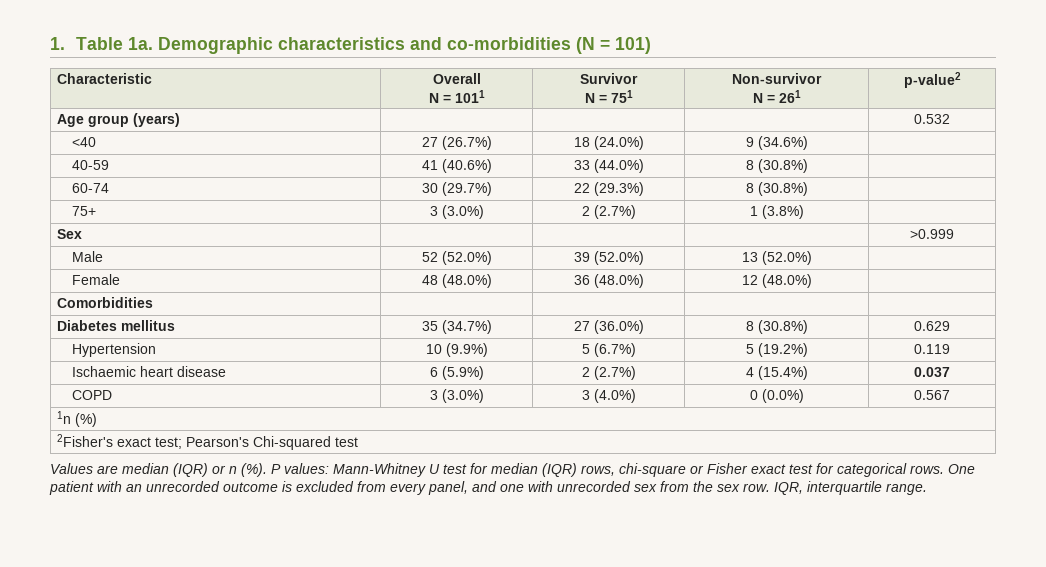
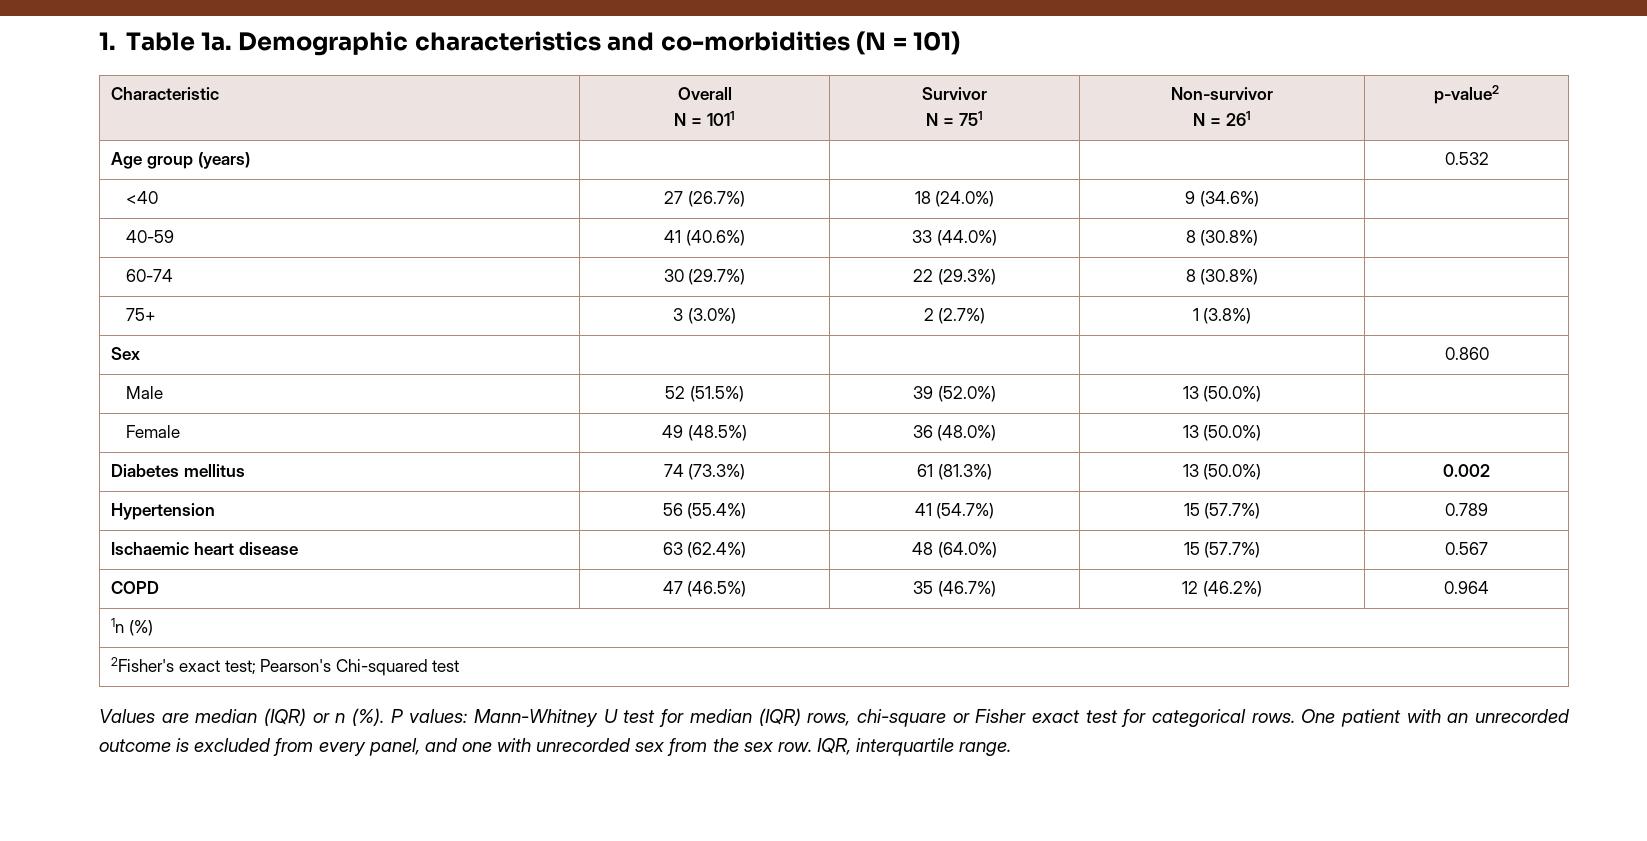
[910,229,954,239] >0.999 -> [1444,347,1489,360] 0.860
[441,251,492,265] (52.0%) -> [689,386,744,402] (51.5%)
[761,251,812,265] (52.0%) -> [1203,386,1262,402] (50.0%)
[421,274,492,288] 48 (48.0%) -> [662,425,747,441] 49 (48.5%)
[741,274,812,288] [56,297,153,308] 12 (48.0%) | // Comorbidities | | | -> [1182,425,1262,441] 13 (50.0%)
[421,320,492,334] [573,320,644,334] [745,320,808,334] [914,321,950,331] [72,343,157,357] [425,343,488,357] [581,343,636,357] [745,343,808,357] [914,344,950,354] [72,366,227,377] [429,366,484,380] [581,366,636,380] [745,366,808,380] [914,367,950,377] [72,390,113,400] [429,389,484,403] [581,389,636,403] [749,389,804,403] [914,390,950,400] 35 (34.7%) | 27 (36.0%) | 8 (30.8%) | 0.629 // Hypertension | 10 (9.9%) | 5 (6.7%) | 5 (19.2%) | 0.119 // Ischaemic heart disease | 6 (5.9%) | 2 (2.7%) | 4 (15.4%) | 0.037 // COPD | 3 (3.0%) | 3 (4.0%) | 0 (0.0%) | 0.567 -> [663,464,746,480] [917,464,992,480] [1182,464,1262,480] [1443,464,1490,477] [111,503,216,520] [662,503,747,519] [914,503,995,519] [1183,503,1261,519] [1445,503,1488,516] [111,542,298,555] [662,542,747,558] [912,542,997,558] [1183,542,1261,558] [1445,542,1488,555] [111,581,160,594] [662,581,747,597] [913,581,996,597] [1182,581,1262,597] [1444,581,1489,594] 74 (73.3%) | 61 (81.3%) | 13 (50.0%) | 0.002 // Hypertension | 56 (55.4%) | 41 (54.7%) | 15 (57.7%) | 0.789 // Ischaemic heart disease | 63 (62.4%) | 48 (64.0%) | 15 (57.7%) | 0.567 // COPD | 47 (46.5%) | 35 (46.7%) | 12 (46.2%) | 0.964

